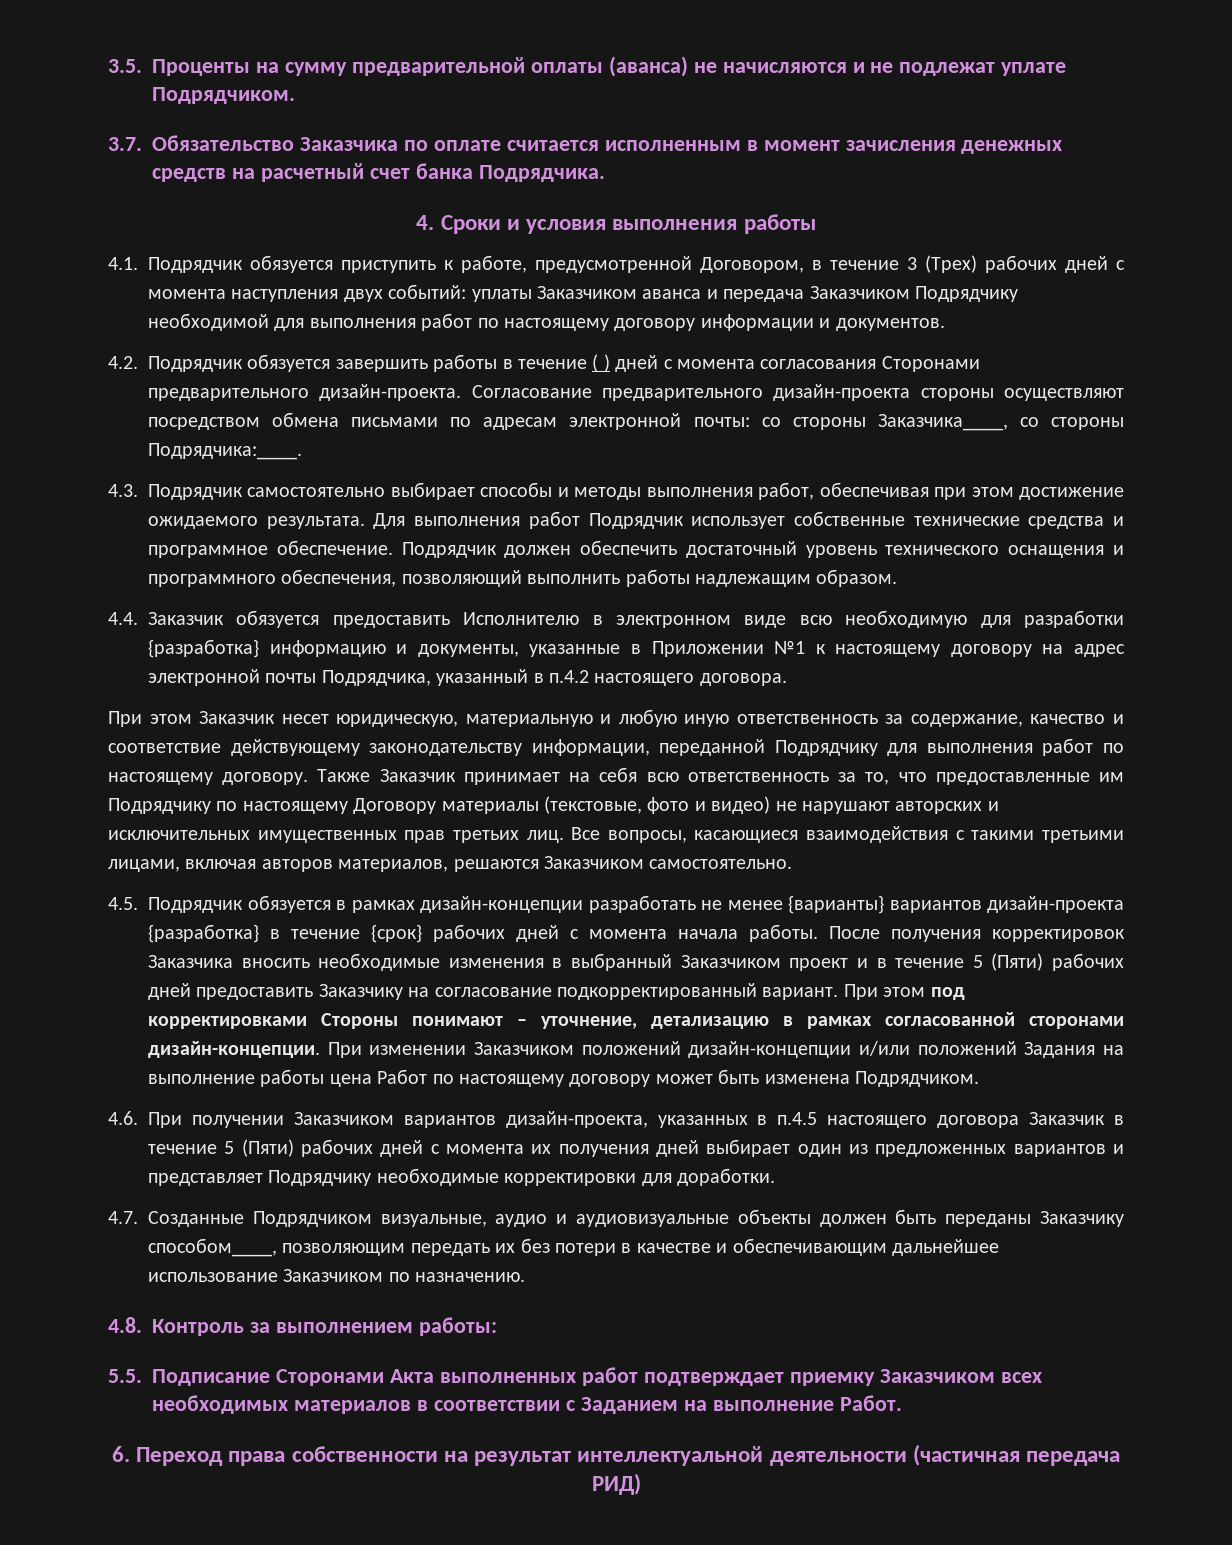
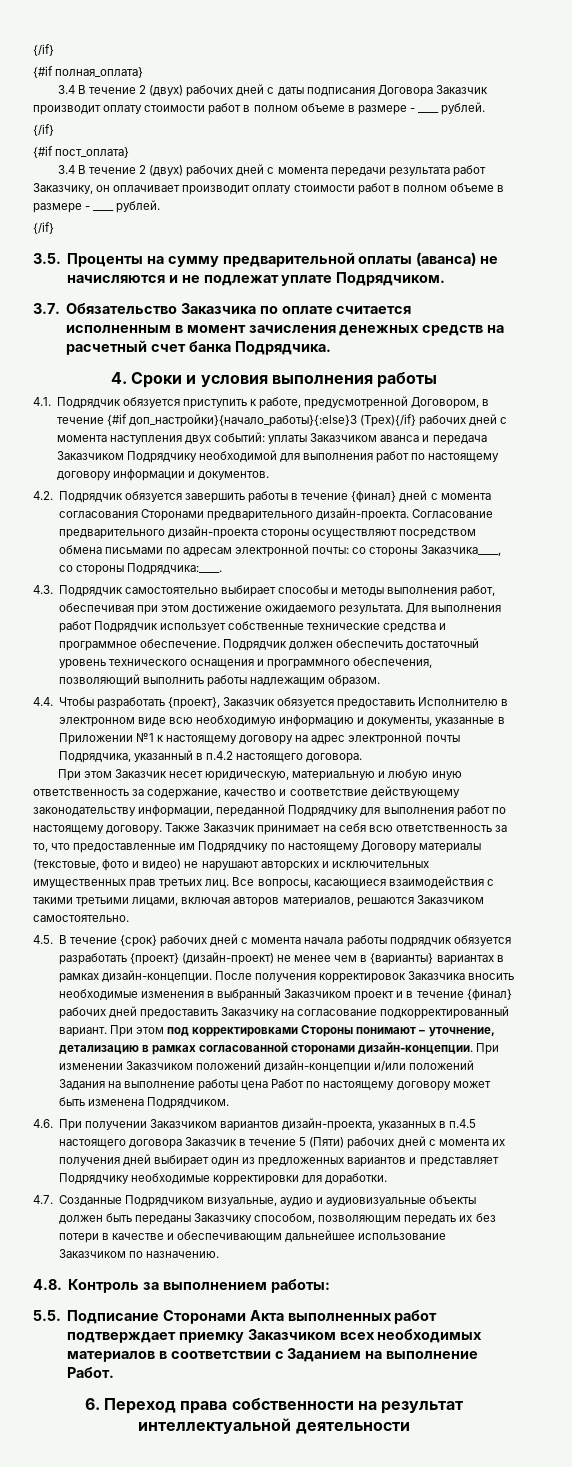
(108, 66) none -> [33,44,54,56] [33,66,144,78] [57,84,488,97] [33,103,415,115] [418,102,486,115] [33,124,54,136] [33,146,130,158] [57,164,486,177] [33,183,505,195] [33,203,91,213] [93,200,161,213] [33,222,54,234] {/if} // {#if полная_оплата} // 3.4 В течение 2 (двух) рабочих дней с даты подписания Договора Заказчик производит оплату стоимости работ в полном объеме в размере - ____ рублей. // {/if} // {#if пост_оплата} // 3.4 В течение 2 (двух) рабочих дней с момента передачи результата работ Заказчику, он оплачивает производит оплату стоимости работ в полном объеме в размере - ____ рублей. // {/if} //
[907,255,977,273] 3 (Трех) -> [106,414,417,427] {#if доп_настройки}{начало_работы}{:else}3 (Трех){/if}
[592,354,610,372] ( ) -> [351,491,397,503] {финал}
(138, 618) none -> [58,697,220,709] Чтобы разработать {проект},
[980,610,1124,628] [148,639,259,658] для разработки {разработка} -> (277, 720) none
[148,895,1124,914] [148,924,280,943] Подрядчик обязуется в рамках дизайн-концепции разработать не менее {варианты} вариантов дизайн-проекта {разработка} в -> [58,935,67,944] В
[749,924,818,942] работы. -> [346,935,511,947] [58,952,504,965] [58,970,212,983] работы подрядчик обязуется разработать {проект} (дизайн-проект) не менее чем в {варианты} вариантах в рамках дизайн-концепции.
[972,953,1044,971] 5 (Пяти) -> [466,989,512,1001] {финал}
[148,1238,277,1257] способом____, -> [254,1213,316,1224] способом,
[912,1444,1120,1466] [591,1473,641,1495] (частичная передача РИД) -> (410, 1428) none

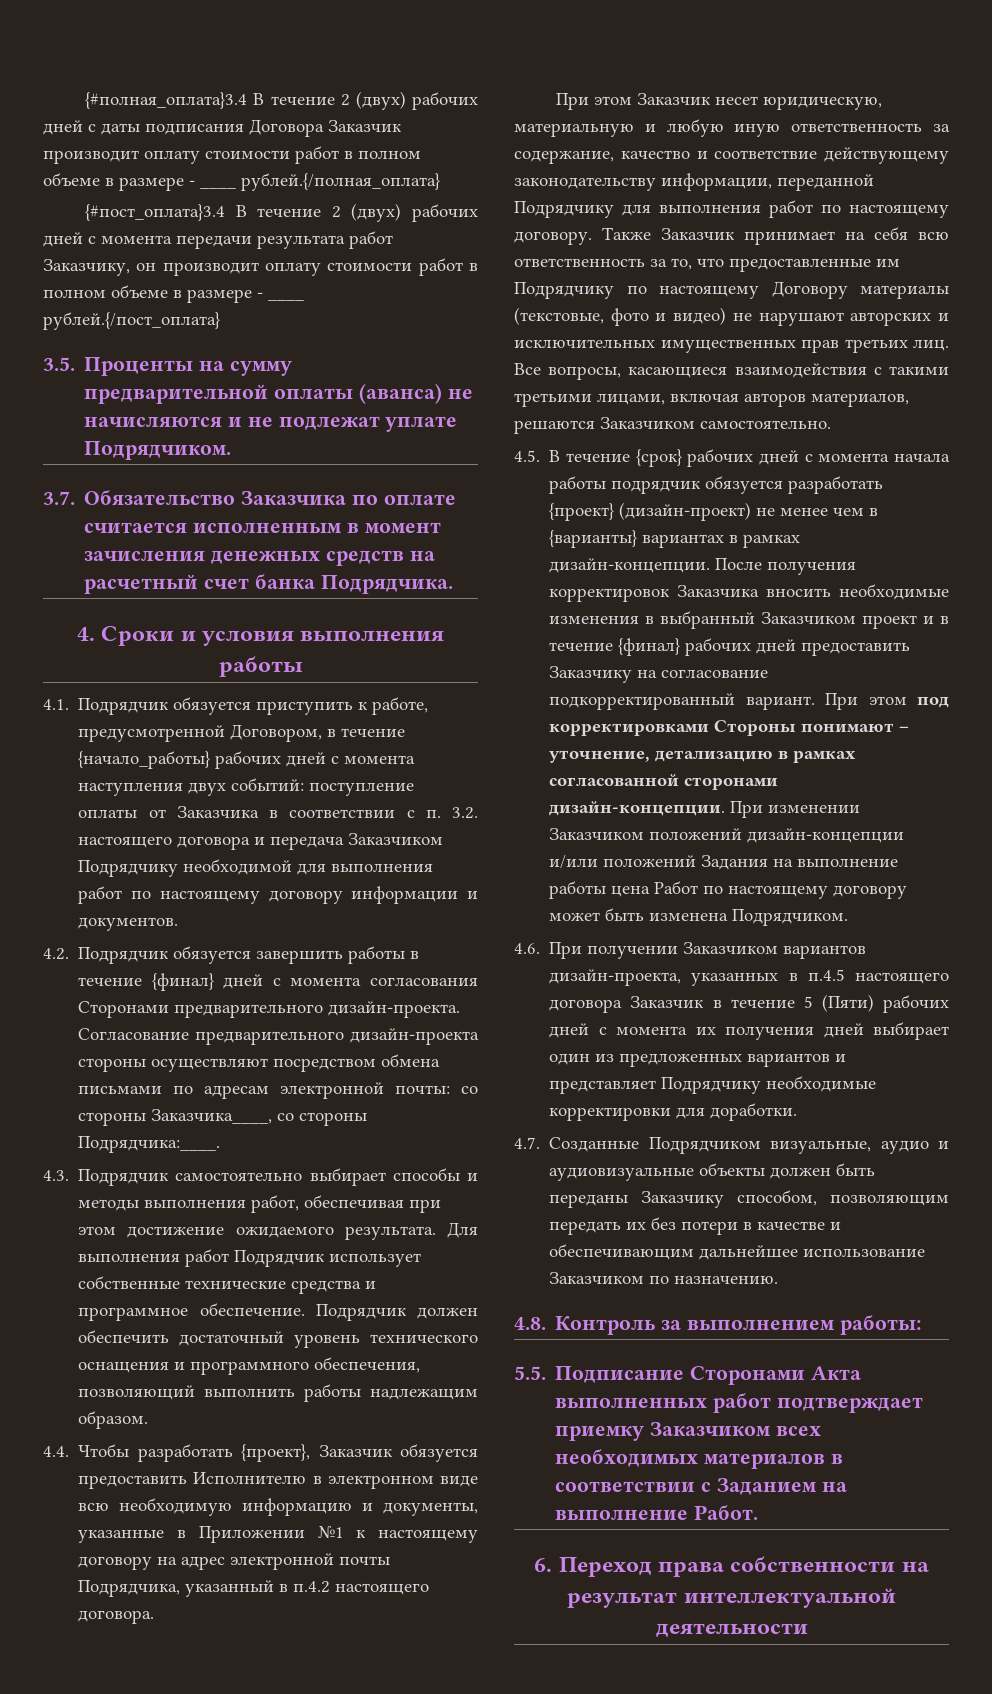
[33,44,54,56] [33,66,144,78] [57,85,75,94] {/if} // {#if полная_оплата} // 3.4 -> [85,92,248,109] {#полная_оплата}3.4
[441,102,486,115] [33,124,54,136] [33,146,130,158] [57,165,75,174] рублей. // {/if} // {#if пост_оплата} // 3.4 -> [241,173,440,191] [85,204,226,221] рублей.{/полная_оплата} // {#пост_оплата}3.4
[113,185,181,192] оплачивает -> (157, 267) none
[116,200,161,213] [33,222,54,234] рублей. // {/if} -> [43,312,220,330] рублей.{/пост_оплата}
[106,414,417,427] {#if доп_настройки}{начало_работы}{:else}3 (Трех){/if} -> [78,751,211,769] {начало_работы}
[268,433,420,444] уплаты Заказчиком аванса -> [309,782,415,796] [78,806,478,819] [78,836,251,850] поступление оплаты от Заказчика в соответствии с п. 3.2. настоящего договора

